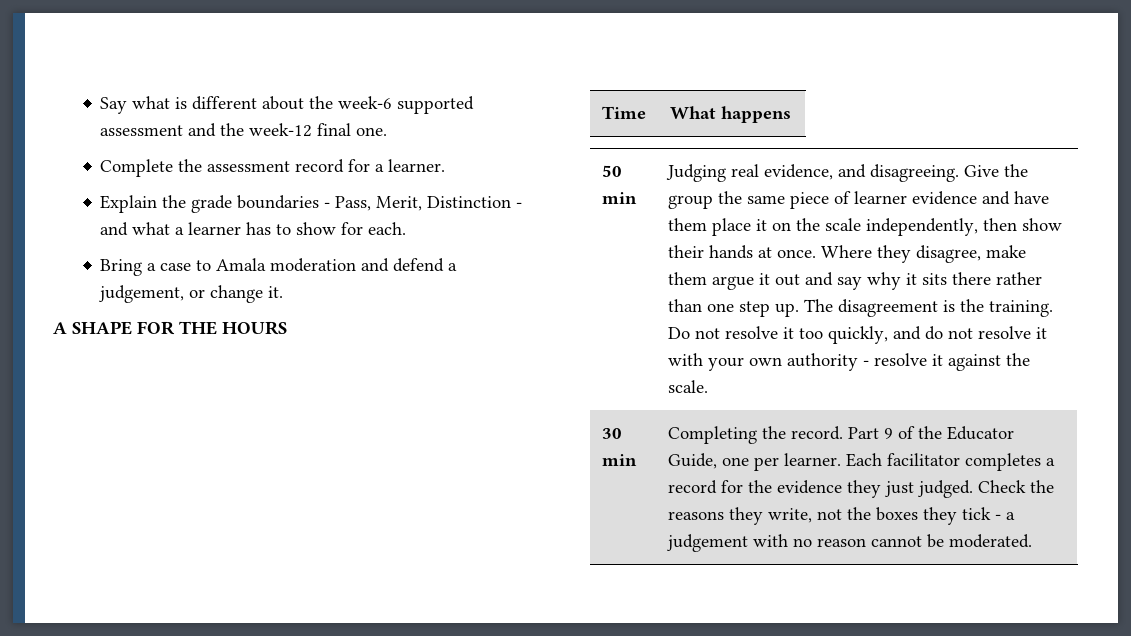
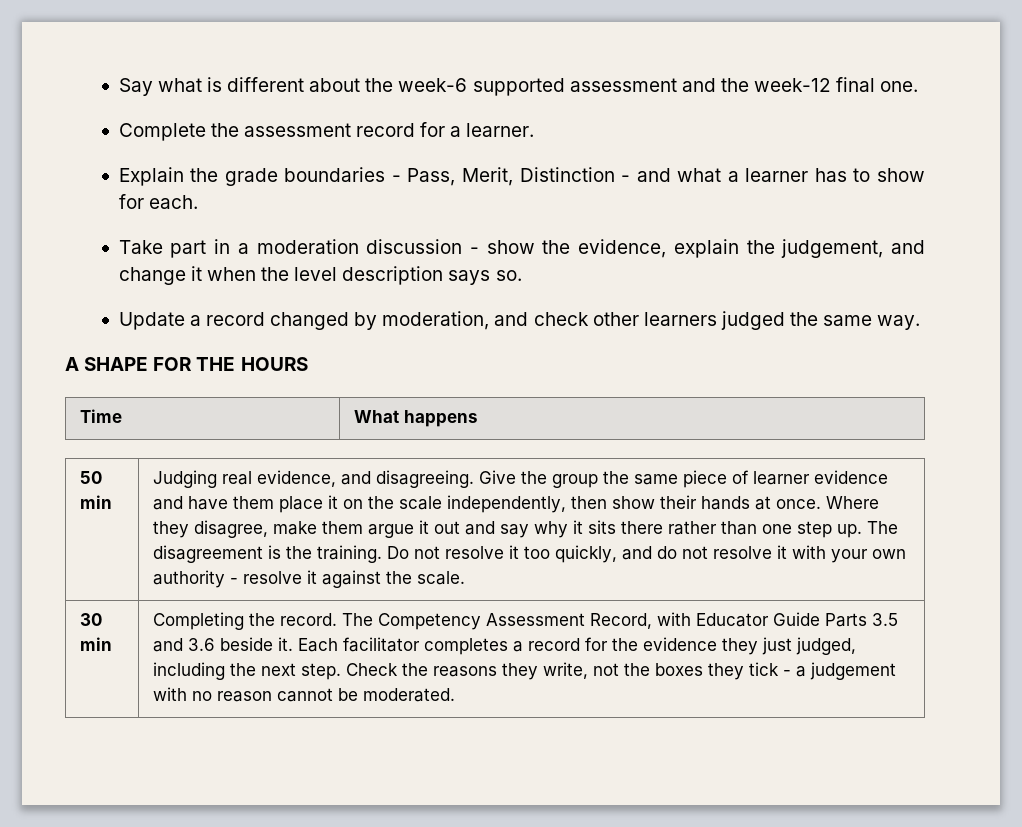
[100,258,458,276] [99,285,284,303] Bring a case to Amala moderation and defend a judgement, or change it. -> [118,239,925,258] [118,266,522,285] [118,311,921,330] Take part in a moderation discussion - show the evidence, explain the judgement, and change it when the level description says so. // Update a record changed by moderation, and check other learners judged the same way.
[847,426,1014,440] [667,453,841,471] Part 9 of the Educator Guide, one per learner. -> [342,612,899,630] [153,637,294,652] The Competency Assessment Record, with Educator Guide Parts 3.5 and 3.6 beside it.
[917,480,973,498] judged. -> [796,637,857,655] [153,662,342,680] judged, including the next step.

